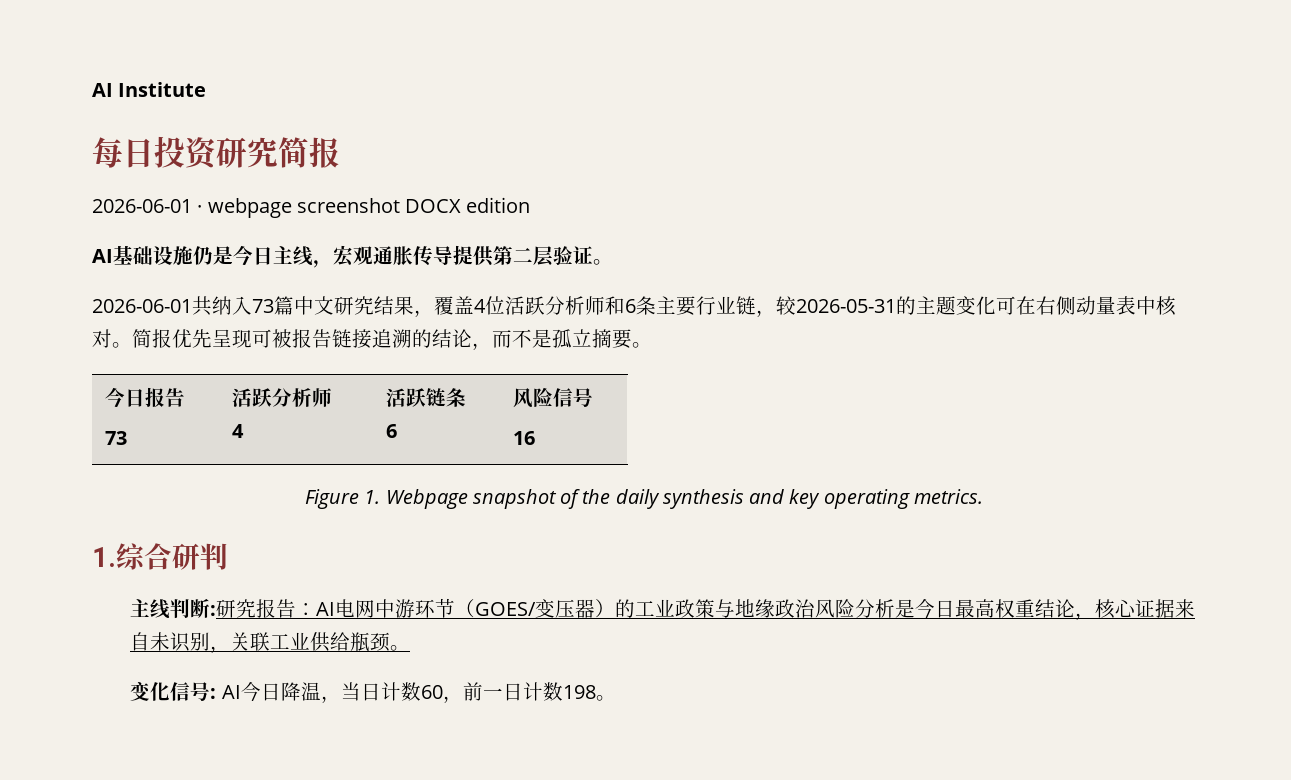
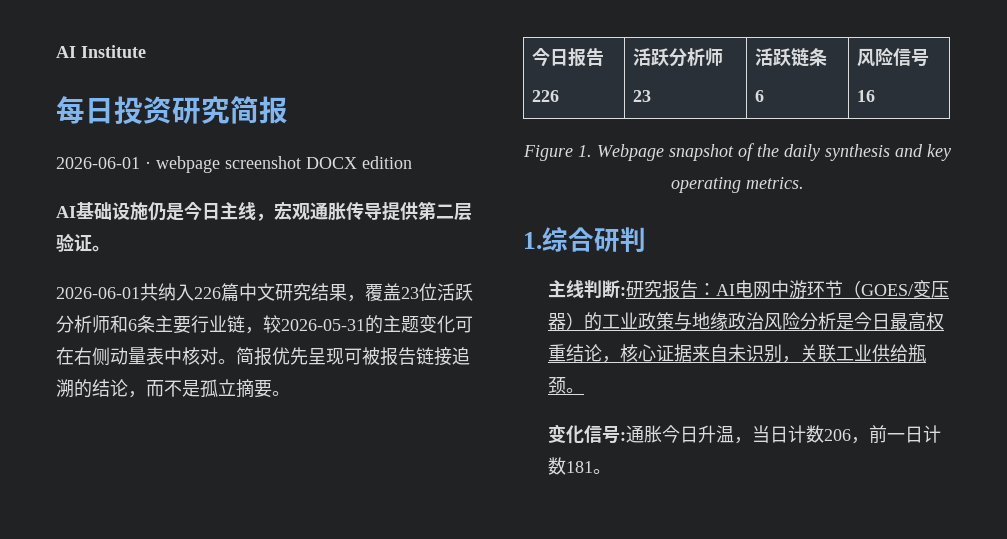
[252,299,274,313] 73 -> [194,287,221,299] 226
[474,299,486,313] 4 -> [401,287,419,299] 23
[104,431,127,445] 73 -> [532,90,560,102] 226
[231,424,244,438] 4 -> [633,90,652,102] 23
[221,682,301,702] AI今日降 -> [625,425,716,443] 通胀今日升
[420,685,443,699] 60 -> [823,429,851,441] 206
[562,685,596,699] 198 -> [565,461,593,473] 181

